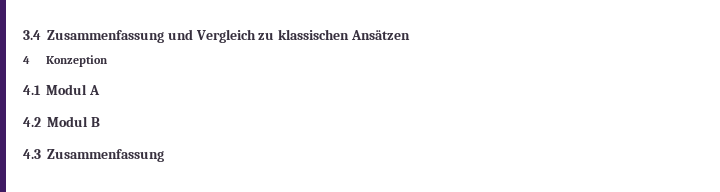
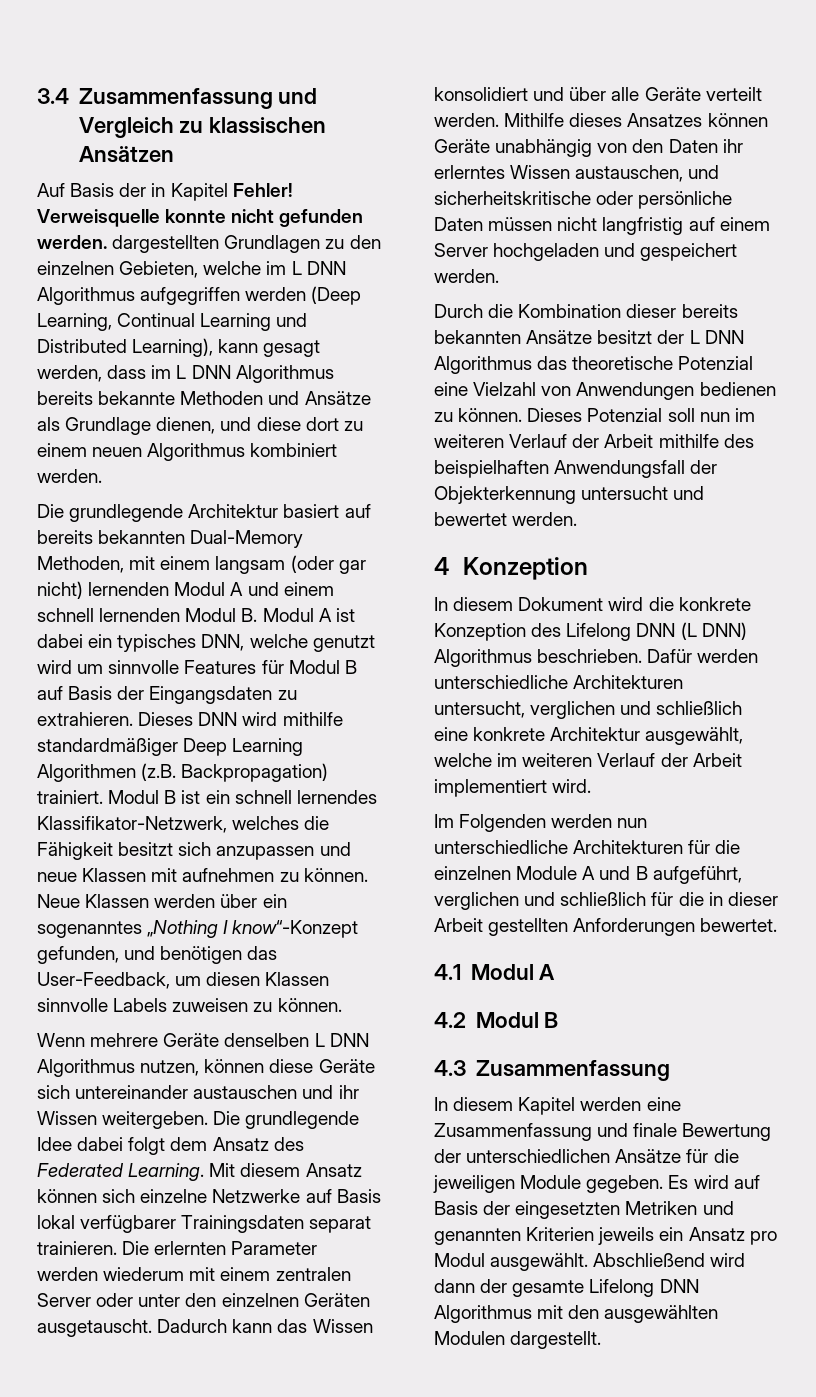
[23,55,109,67] 4 Konzeption -> [37,183,293,201] [37,209,364,227] [37,235,381,253] [37,261,346,278] [37,286,362,305] [37,313,308,331] [37,338,321,357] [37,365,334,383] [37,391,371,405] [37,417,363,435] [37,443,338,461] [37,469,102,483] [37,504,371,522] [37,530,304,548] [37,555,366,574] [37,581,334,599] [37,608,355,622] [37,634,375,652] [37,660,357,674] [37,686,297,704] [37,712,343,726] [37,738,304,756] [37,763,329,782] [37,790,377,804] [37,816,330,833] [37,842,351,860] [37,868,368,882] [37,894,287,908] [37,920,359,938] [37,946,278,964] [37,972,330,989] [37,998,342,1012] [37,1033,369,1047] [37,1059,375,1077] [37,1085,359,1099] [37,1111,360,1129] [37,1137,304,1155] [37,1163,362,1181] [37,1189,381,1203] [37,1215,372,1233] [37,1241,318,1255] [37,1267,351,1281] [37,1293,370,1307] [37,1319,373,1337] [434,87,762,101] [434,113,768,127] [434,139,743,157] [434,165,720,182] [434,191,733,209] [434,217,770,235] [434,243,738,261] [434,269,499,283] [434,304,738,318] [434,330,744,344] [434,356,754,374] [434,382,776,400] [434,408,755,422] [434,434,754,448] [434,460,718,478] [434,486,705,504] [434,512,578,526] [434,557,588,580] [434,597,751,611] [434,622,747,641] [434,649,759,667] [434,675,684,689] [434,701,743,719] [434,727,744,745] [434,753,742,767] [434,779,592,797] [434,814,648,832] [434,840,741,854] [434,866,742,884] [434,892,778,910] [434,918,778,936] Auf Basis der in Kapitel Fehler! Verweisquelle konnte nicht gefunden werden. dargestellten Grundlagen zu den einzelnen Gebieten, welche im L DNN Algorithmus aufgegriffen werden (Deep Learning, Continual Learning und Distributed Learning), kann gesagt werden, dass im L DNN Algorithmus bereits bekannte Methoden und Ansätze als Grundlage dienen, und diese dort zu einem neuen Algorithmus kombiniert werden. // Die grundlegende Architektur basiert auf bereits bekannten Dual-Memory Methoden, mit einem langsam (oder gar nicht) lernenden Modul A und einem schnell lernenden Modul B. Modul A ist dabei ein typisches DNN, welche genutzt wird um sinnvolle Features für Modul B auf Basis der Eingangsdaten zu extrahieren. Dieses DNN wird mithilfe standardmäßiger Deep Learning Algorithmen (z.B. Backpropagation) trainiert. Modul B ist ein schnell lernendes Klassifikator-Netzwerk, welches die Fähigkeit besitzt sich anzupassen und neue Klassen mit aufnehmen zu können. Neue Klassen werden über ein sogenanntes „Nothing I know“-Konzept gefunden, und benötigen das User-Feedback, um diesen Klassen sinnvolle Labels zuweisen zu können. // Wenn mehrere Geräte denselben L DNN Algorithmus nutzen, können diese Geräte sich untereinander austauschen und ihr Wissen weitergeben. Die grundlegende Idee dabei folgt dem Ansatz des Federated Learning. Mit diesem Ansatz können sich einzelne Netzwerke auf Basis lokal verfügbarer Trainingsdaten separat trainieren. Die erlernten Parameter werden wiederum mit einem zentralen Server oder unter den einzelnen Geräten ausgetauscht. Dadurch kann das Wissen konsolidiert und über alle Geräte verteilt werden. Mithilfe dieses Ansatzes können Geräte unabhängig von den Daten ihr erlerntes Wissen austauschen, und sicherheitskritische oder persönliche Daten müssen nicht langfristig auf einem Server hochgeladen und gespeichert werden. // Durch die Kombination dieser bereits bekannten Ansätze besitzt der L DNN Algorithmus das theoretische Potenzial eine Vielzahl von Anwendungen bedienen zu können. Dieses Potenzial soll nun im weiteren Verlauf der Arbeit mithilfe des beispielhaften Anwendungsfall der Objekterkennung untersucht und bewertet werden. // 4 Konzeption // In diesem Dokument wird die konkrete Konzeption des Lifelong DNN (L DNN) Algorithmus beschrieben. Dafür werden unterschiedliche Architekturen untersucht, verglichen und schließlich eine konkrete Architektur ausgewählt, welche im weiteren Verlauf der Arbeit implementiert wird. // Im Folgenden werden nun unterschiedliche Architekturen für die einzelnen Module A und B aufgeführt, verglichen und schließlich für die in dieser Arbeit gestellten Anforderungen bewertet.
(164, 155) none -> [434,1097,681,1115] [434,1123,772,1141] [434,1149,739,1163] [433,1175,760,1193] [434,1201,734,1219] [434,1227,777,1245] [434,1253,746,1271] [434,1279,699,1297] [434,1305,719,1323] [434,1331,602,1349] // In diesem Kapitel werden eine Zusammenfassung und finale Bewertung der unterschiedlichen Ansätze für die jeweiligen Module gegeben. Es wird auf Basis der eingesetzten Metriken und genannten Kriterien jeweils ein Ansatz pro Modul ausgewählt. Abschließend wird dann der gesamte Lifelong DNN Algorithmus mit den ausgewählten Modulen dargestellt.

